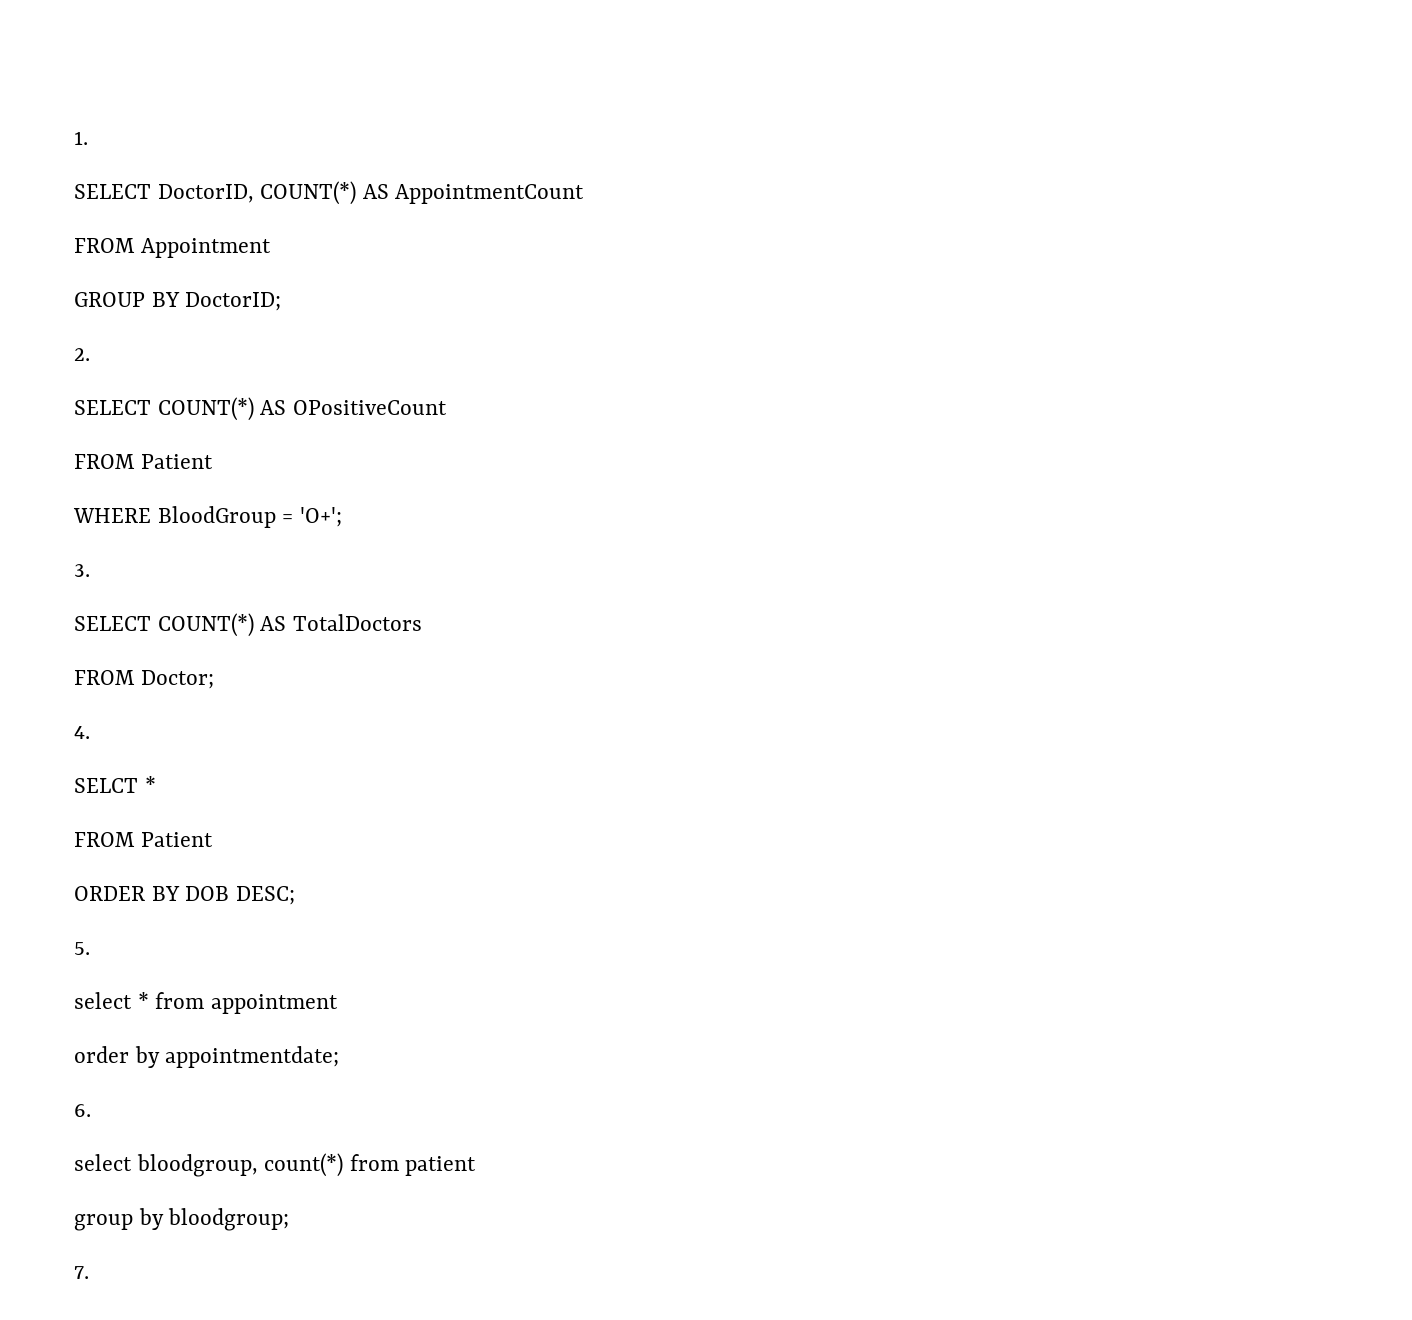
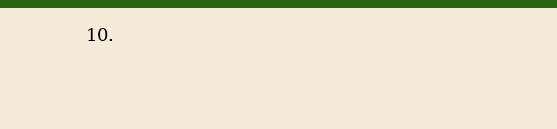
[74,131,88,145] [74,181,585,205] [74,238,271,258] [74,292,282,311] [74,348,90,361] [74,397,447,421] [74,454,213,469] [73,506,342,528] [74,564,90,577] [74,613,422,637] [74,670,214,689] [74,726,90,739] [74,776,156,793] [74,832,213,847] [74,886,295,905] [74,942,90,955] [74,992,338,1014] [74,1046,340,1068] [74,1104,91,1117] [74,1153,477,1177] [74,1208,290,1231] [74,1266,89,1279] 1. // SELECT DoctorID, COUNT(*) AS AppointmentCount // FROM Appointment // GROUP BY DoctorID; // 2. // SELECT COUNT(*) AS OPositiveCount // FROM Patient // WHERE BloodGroup = 'O+'; // 3. // SELECT COUNT(*) AS TotalDoctors // FROM Doctor; // 4. // SELCT * // FROM Patient // ORDER BY DOB DESC; // 5. // select * from appointment // order by appointmentdate; // 6. // select bloodgroup, count(*) from patient // group by bloodgroup; // 7. -> [86,28,114,41] 10.

